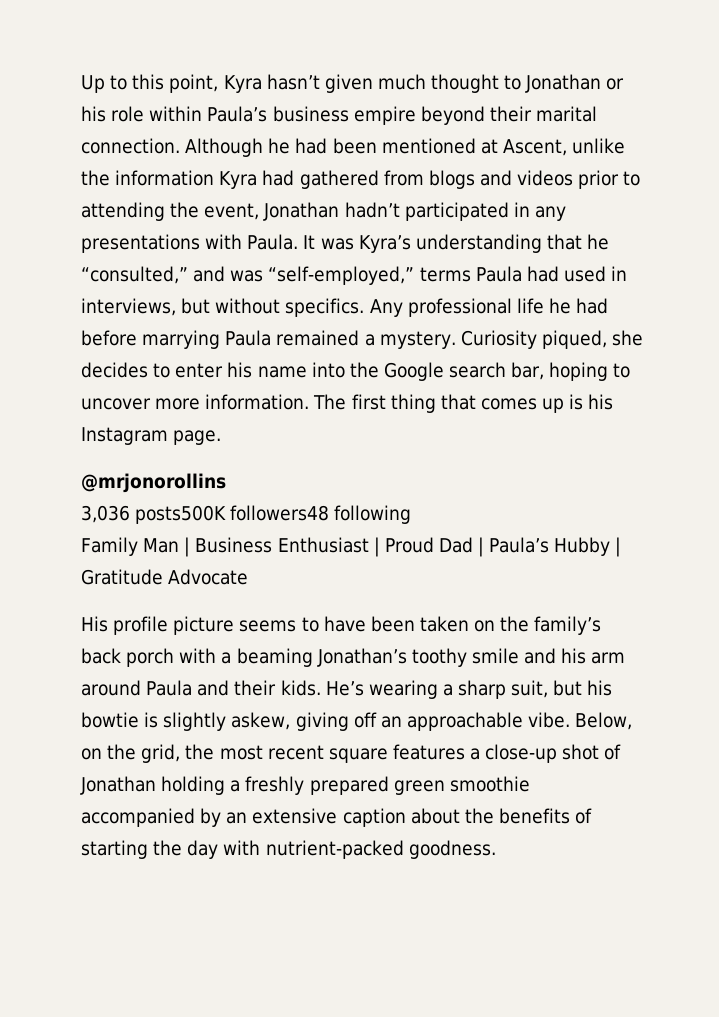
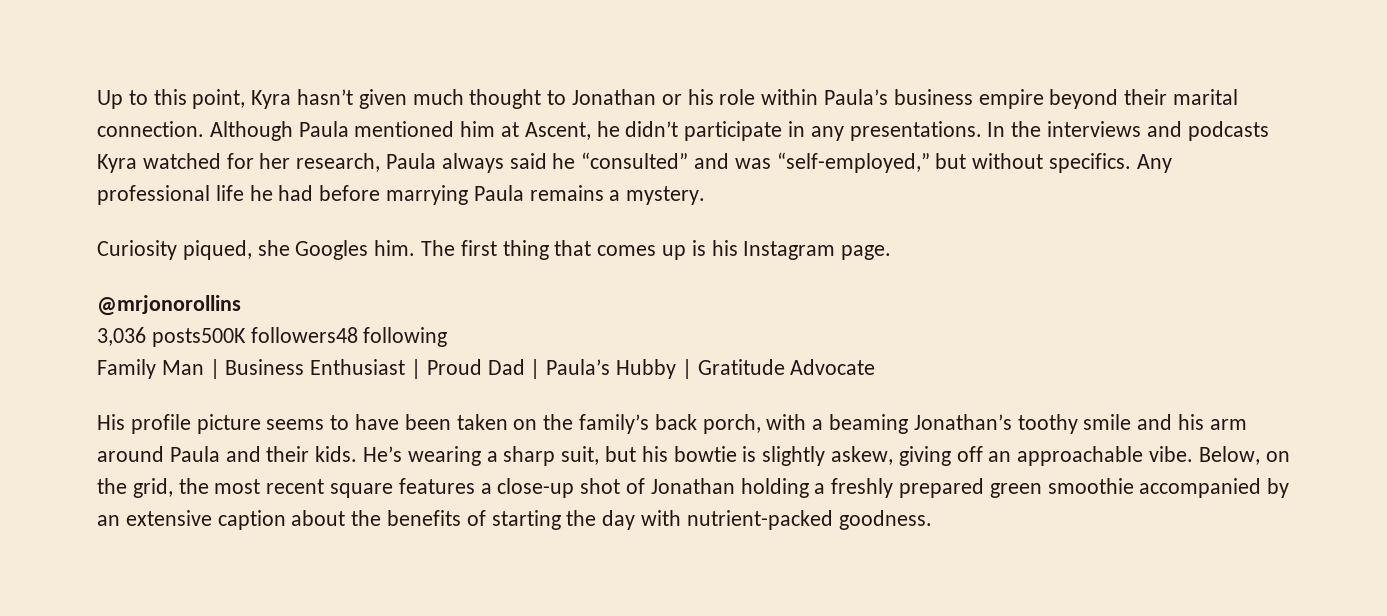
[268,138,626,156] [81,170,641,189] [81,202,566,221] [81,234,610,253] [81,266,628,285] [81,298,176,316] he had been mentioned at Ascent, unlike the information Kyra had gathered from blogs and videos prior to attending the event, Jonathan hadn’t participated in any presentations with Paula. It was Kyra’s understanding that he “consulted,” and was “self-employed,” terms Paula had used in interviews, -> [298,121,1269,141] [97,152,930,173] Paula mentioned him at Ascent, he didn’t participate in any presentations. In the interviews and podcasts Kyra watched for her research, Paula always said he “consulted” and was “self-employed,”
[276,330,360,346] remained -> [529,185,604,201] remains
(456, 340) none -> (706, 195) //
[81,362,631,381] [81,394,310,410] decides to enter his name into the Google search bar, hoping to uncover more information. -> [295,240,416,260] Googles him.
[126,648,175,667] porch -> [702,414,761,434] porch,

